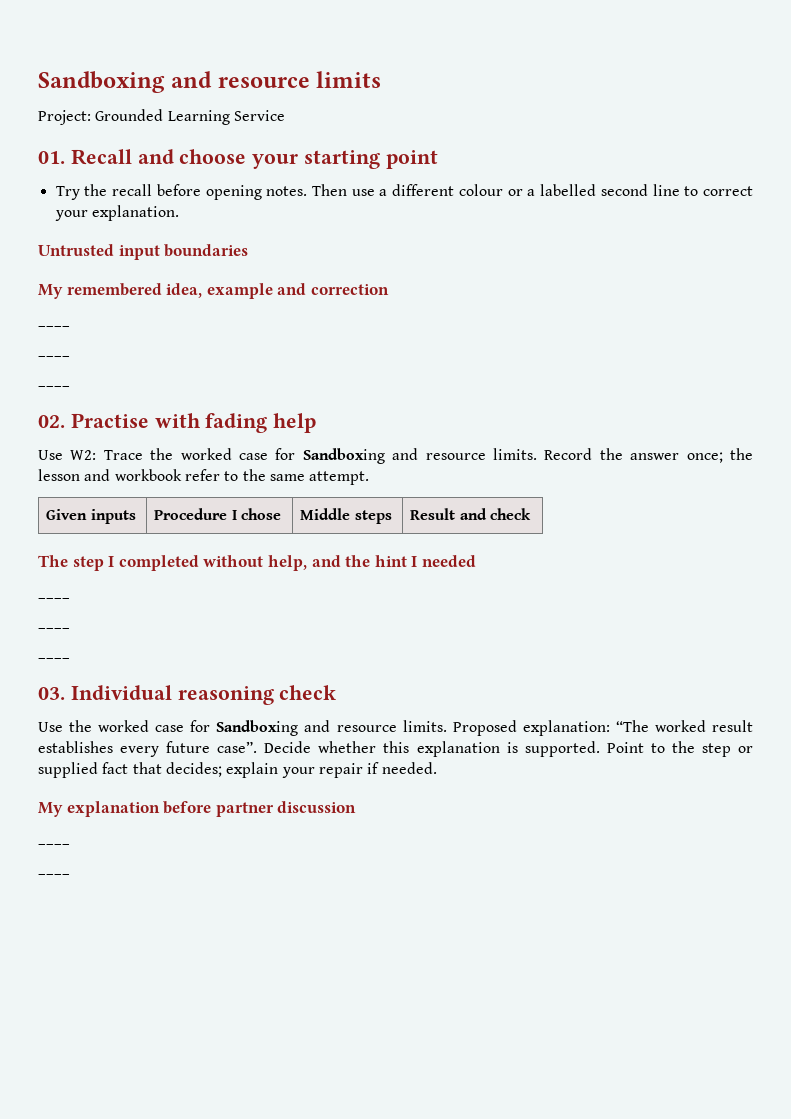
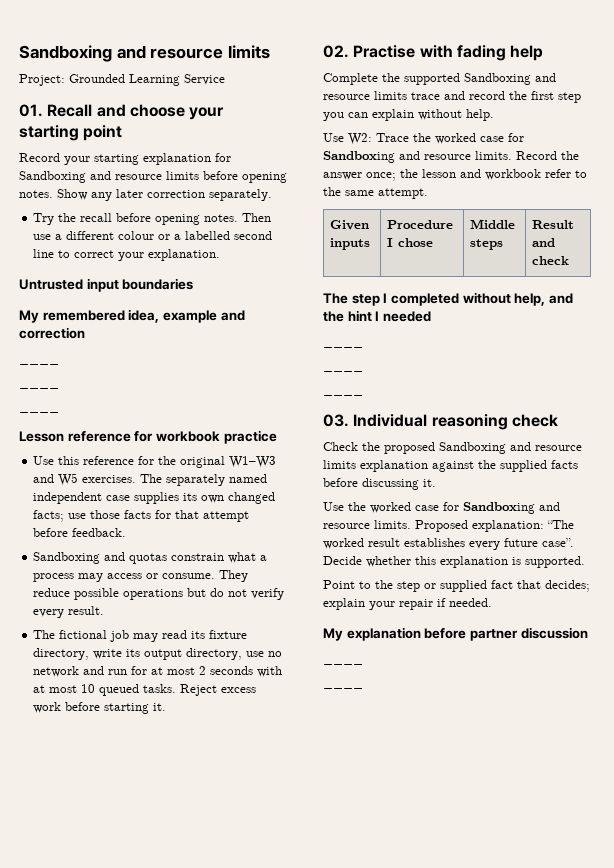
(438, 159) none -> [19,153,231,165] [19,171,287,183] [19,189,272,201] // Record your starting explanation for Sandboxing and resource limits before opening notes. Show any later correction separately.
(70, 386) none -> [19,430,277,444] [33,456,277,468] [33,473,268,486] [33,492,276,504] [33,510,250,522] [33,528,127,537] [33,552,268,564] [33,570,249,582] [33,588,285,600] [33,606,105,618] [33,630,248,642] [33,648,283,660] [33,666,283,677] [33,684,257,696] [33,702,167,714] // Lesson reference for workbook practice // Use this reference for the original W1–W3 and W5 exercises. The separately named independent case supplies its own changed facts; use those facts for that attempt before feedback. // Sandboxing and quotas constrain what a process may access or consume. They reduce possible operations but do not verify every result. // The fictional job may read its fixture directory, write its output directory, use no network and run for at most 2 seconds with at most 10 queued tasks. Reject excess work before starting it.
(317, 423) none -> [323,73,556,85] [323,91,581,103] [323,109,494,121] // Complete the supported Sandboxing and resource limits trace and record the first step you can explain without help.
(337, 692) none -> [323,442,582,454] [323,460,578,472] [323,478,436,490] // Check the proposed Sandboxing and resource limits explanation against the supplied facts before discussing it.
(600, 749) none -> (585, 562) //

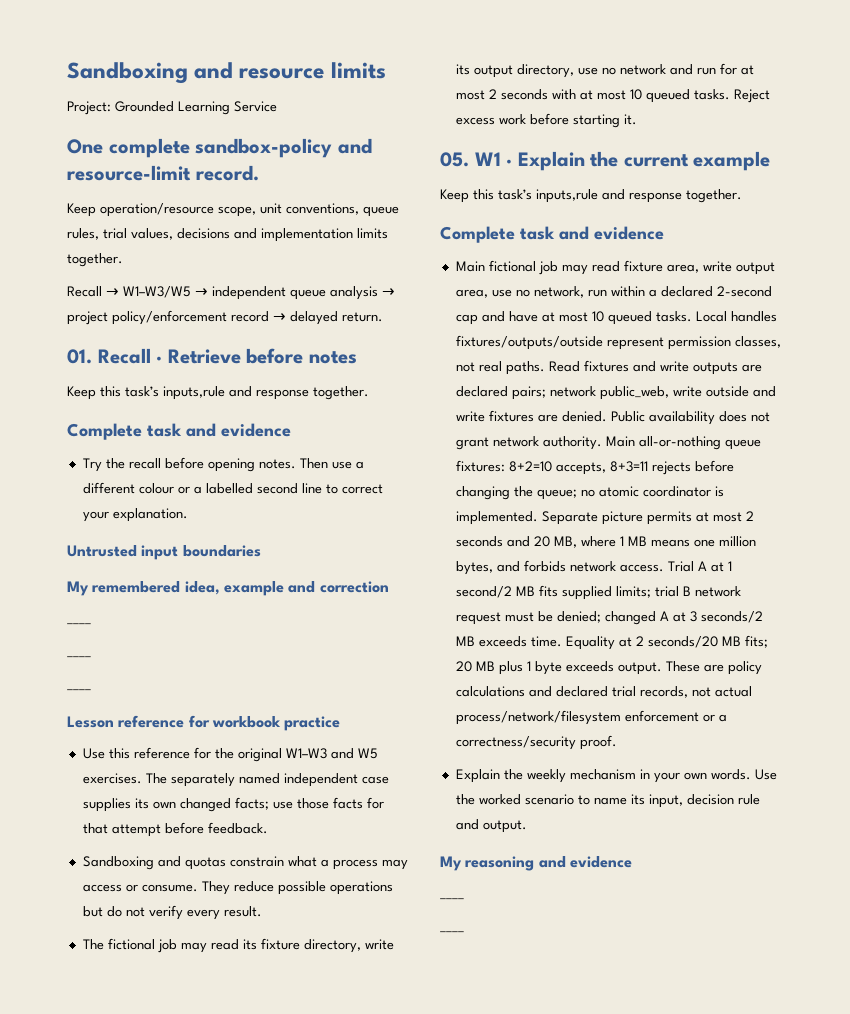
[19,104,225,120] [19,125,123,141] [19,153,231,165] [19,171,287,183] [19,189,272,201] 01. Recall and choose your starting point // Record your starting explanation for Sandboxing and resource limits before opening notes. Show any later correction separately. -> [67,138,372,158] [67,165,259,181] [67,203,399,217] [67,228,388,242] [67,253,123,267] [67,286,395,300] [67,310,383,325] [67,348,357,364] [67,386,369,400] [67,423,291,440] One complete sandbox-policy and resource-limit record. // Keep operation/resource scope, unit conventions, queue rules, trial values, decisions and implementation limits together. // Recall → W1–W3/W5 → independent queue analysis → project policy/enforcement record → delayed return. // 01. Recall · Retrieve before notes // Keep this task’s inputs,rule and response together. // Complete task and evidence
[323,45,544,61] [323,73,556,85] [323,91,581,103] [323,109,494,121] [323,133,524,145] [323,151,579,163] [323,169,587,181] [323,187,428,199] [329,220,369,230] [329,238,370,250] [386,220,453,229] [386,238,433,247] [469,219,515,229] [469,239,503,250] [531,220,574,229] [531,238,555,247] [531,256,569,265] [323,292,573,306] [323,310,431,322] [323,345,363,348] [323,369,363,372] [323,393,363,396] [323,414,558,430] [323,442,582,454] [323,460,578,472] [323,478,436,490] [323,502,560,514] [323,520,574,532] [323,538,574,550] [323,556,585,568] [323,580,590,592] [323,598,492,610] [323,627,588,641] 02. Practise with fading help // Complete the supported Sandboxing and resource limits trace and record the first step you can explain without help. // Use W2: Trace the worked case for Sandboxing and resource limits. Record the answer once; the lesson and workbook refer to the same attempt. // Given inputs | Procedure I chose | Middle steps | Result and check // The step I completed without help, and the hint I needed // ____ // ____ // ____ // 03. Individual reasoning check // Check the proposed Sandboxing and resource limits explanation against the supplied facts before discussing it. // Use the worked case for Sandboxing and resource limits. Proposed explanation: “The worked result establishes every future case”. Decide whether this explanation is supported. // Point to the step or supplied fact that decides; explain your repair if needed. // My explanation before partner discussion -> [440,151,771,171] [440,189,742,203] [440,226,664,243] [455,260,775,275] [455,286,772,298] [455,311,777,325] [455,335,781,350] [455,360,762,375] [455,386,776,400] [455,410,770,425] [455,436,761,450] [455,460,734,475] [455,486,724,500] [455,511,754,525] [455,536,756,548] [455,560,732,575] [455,585,741,600] [455,611,763,625] [455,635,768,650] [455,661,762,675] [455,686,752,698] [455,710,727,725] [455,735,617,750] [455,769,777,783] [455,794,760,808] [455,819,527,833] [440,856,632,871] 05. W1 · Explain the current example // Keep this task’s inputs,rule and response together. // Complete task and evidence // Main fictional job may read fixture area, write output area, use no network, run within a declared 2-second cap and have at most 10 queued tasks. Local handles fixtures/outputs/outside represent permission classes, not real paths. Read fixtures and write outputs are declared pairs; network public_web, write outside and write fixtures are denied. Public availability does not grant network authority. Main all-or-nothing queue fixtures: 8+2=10 accepts, 8+3=11 rejects before changing the queue; no atomic coordinator is implemented. Separate picture permits at most 2 seconds and 20 MB, where 1 MB means one million bytes, and forbids network access. Trial A at 1 second/2 MB fits supplied limits; trial B network request must be denied; changed A at 3 seconds/2 MB exceeds time. Equality at 2 seconds/20 MB fits; 20 MB plus 1 byte exceeds output. These are policy calculations and declared trial records, not actual process/network/filesystem enforcement or a correctness/security proof. // Explain the weekly mechanism in your own words. Use the worked scenario to name its input, decision rule and output. // My reasoning and evidence

